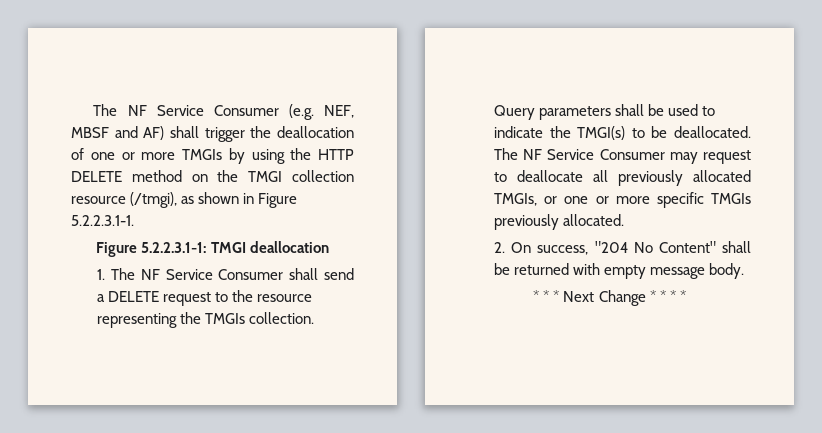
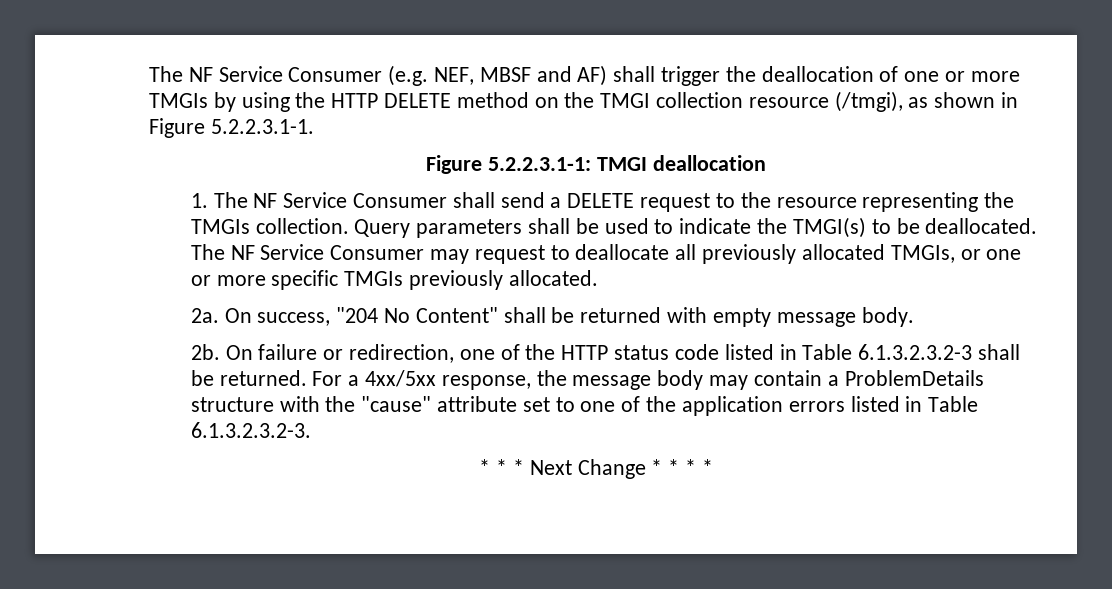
[494,242,506,253] 2. -> [190,308,219,323] 2a.
(745, 271) none -> [190,344,1020,363] [190,370,984,390] [190,396,979,416] [190,422,311,438] // 2b. On failure or redirection, one of the HTTP status code listed in Table 6.1.3.2.3.2-3 shall be returned. For a 4xx/5xx response, the message body may contain a ProblemDetails structure with the "cause" attribute set to one of the application errors listed in Table 6.1.3.2.3.2-3.

